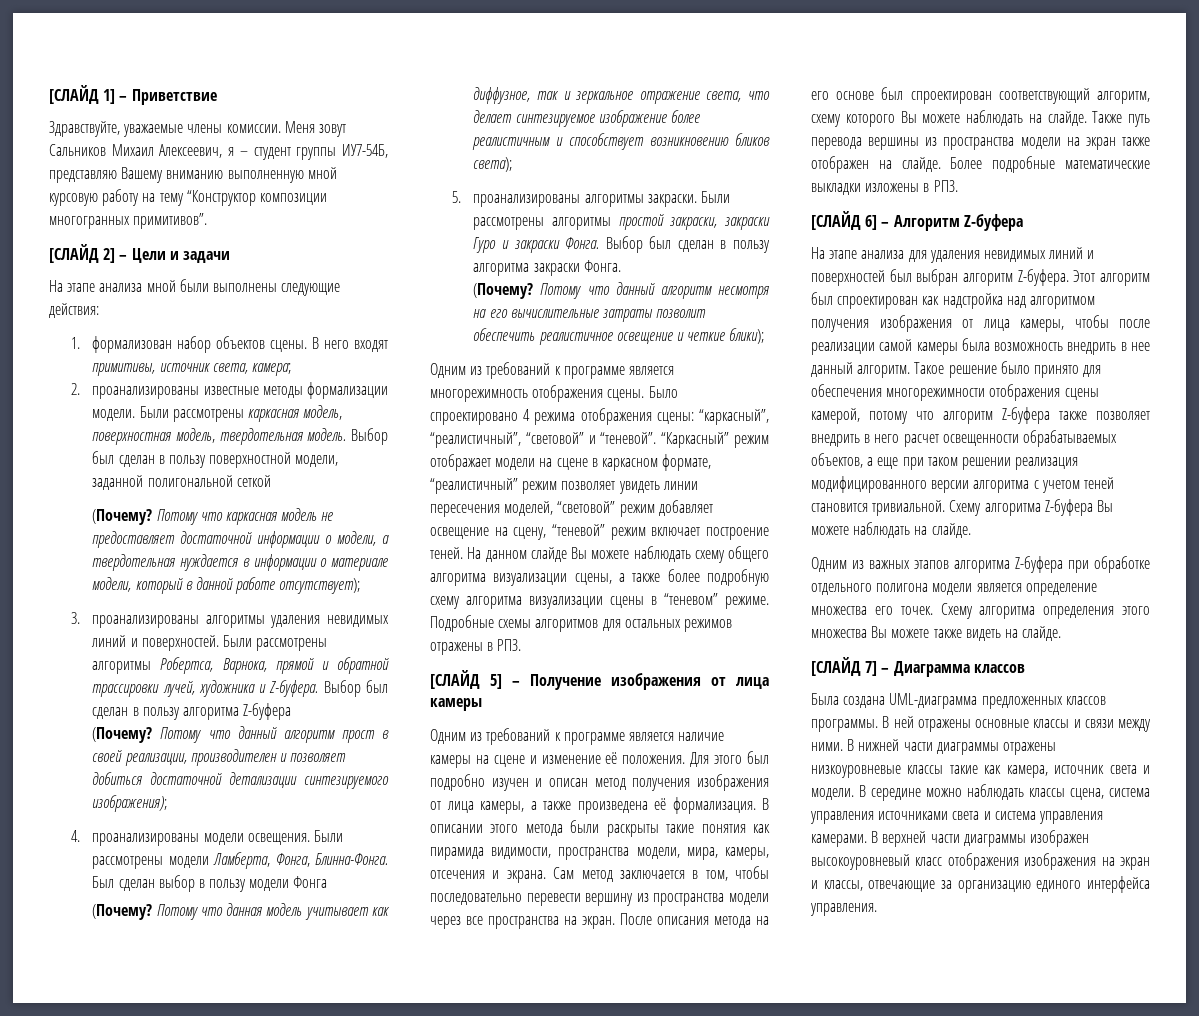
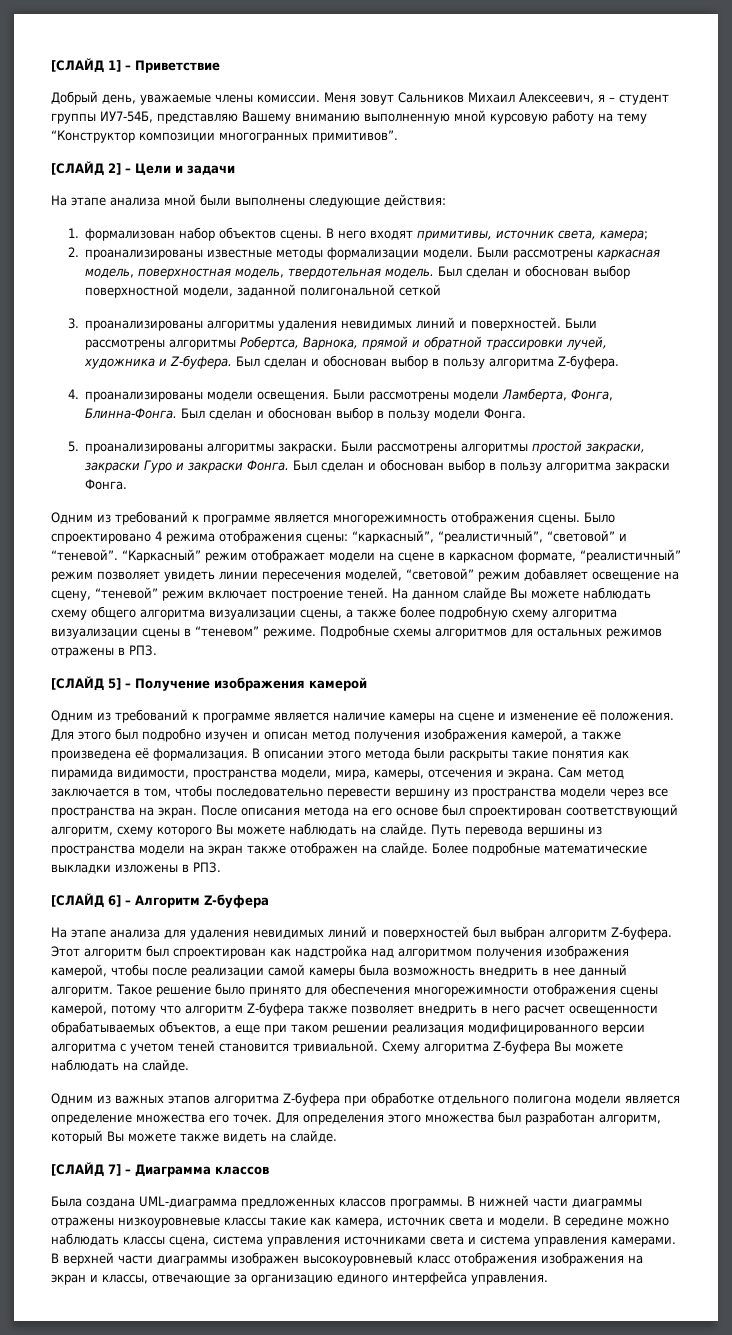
[49,121,120,137] Здравствуйте, -> [51,91,136,105] Добрый день,
[351,428,388,445] [92,451,206,468] Выбор был сделан в пользу -> [438,265,631,279] Был сделан и обоснован выбор
[92,508,334,525] [92,531,390,548] [92,554,388,571] [92,577,361,594] // (Почему? Потому что каркасная модель не предоставляет достаточной информации о модели, а твердотельная нуждается в информации о материале модели, который в данной работе отсутствует); -> (442, 290) none
[323,680,388,697] [92,703,292,720] [92,726,389,743] [92,749,347,766] [92,772,389,789] [92,795,168,812] Выбор был сделан в пользу алгоритма Z-буфера // (Почему? Потому что данный алгоритм прост в своей реализации, производителен и позволяет добиться достаточной детализации синтезируемого изображения); -> [236,355,620,369] Был сделан и обоснован выбор в пользу алгоритма Z-буфера.
(155, 885) none -> [256,407,333,419] и обоснован
[293,876,328,888] [92,903,390,920] [473,87,770,104] [473,110,700,127] [472,133,770,150] [473,157,513,172] Фонга // (Почему? Потому что данная модель учитывает как диффузное, так и зеркальное отражение света, что делает синтезируемое изображение более реалистичным и способствует возникновению бликов света); -> [484,408,527,419] Фонга.
[605,236,714,253] Выбор был сделан -> [293,459,486,473] Был сделан и обоснован выбор
[473,282,769,299] [473,309,707,322] [473,328,765,345] // (Почему? Потому что данный алгоритм несмотря на его вычислительные затраты позволит обеспечить реалистичное освещение и четкие блики); -> (128, 484) none
[711,677,769,689] [430,698,482,711] от лица камеры -> [309,677,367,691] камерой
[430,801,524,814] от лица камеры, -> [511,728,567,742] камерой,
[1092,111,1150,127] Также путь -> [431,824,461,837] Путь
[962,319,1064,332] от лица камеры, -> [51,964,107,978] камерой,
[940,603,1036,619] Схему алгоритма -> [276,1112,299,1125] Для
(867, 633) none -> [498,1111,661,1125] [51,1130,103,1144] был разработан алгоритм, который
[893,716,1151,732] [811,739,855,751] ней отражены основные классы и связи между ними. В -> (475, 1201) none

